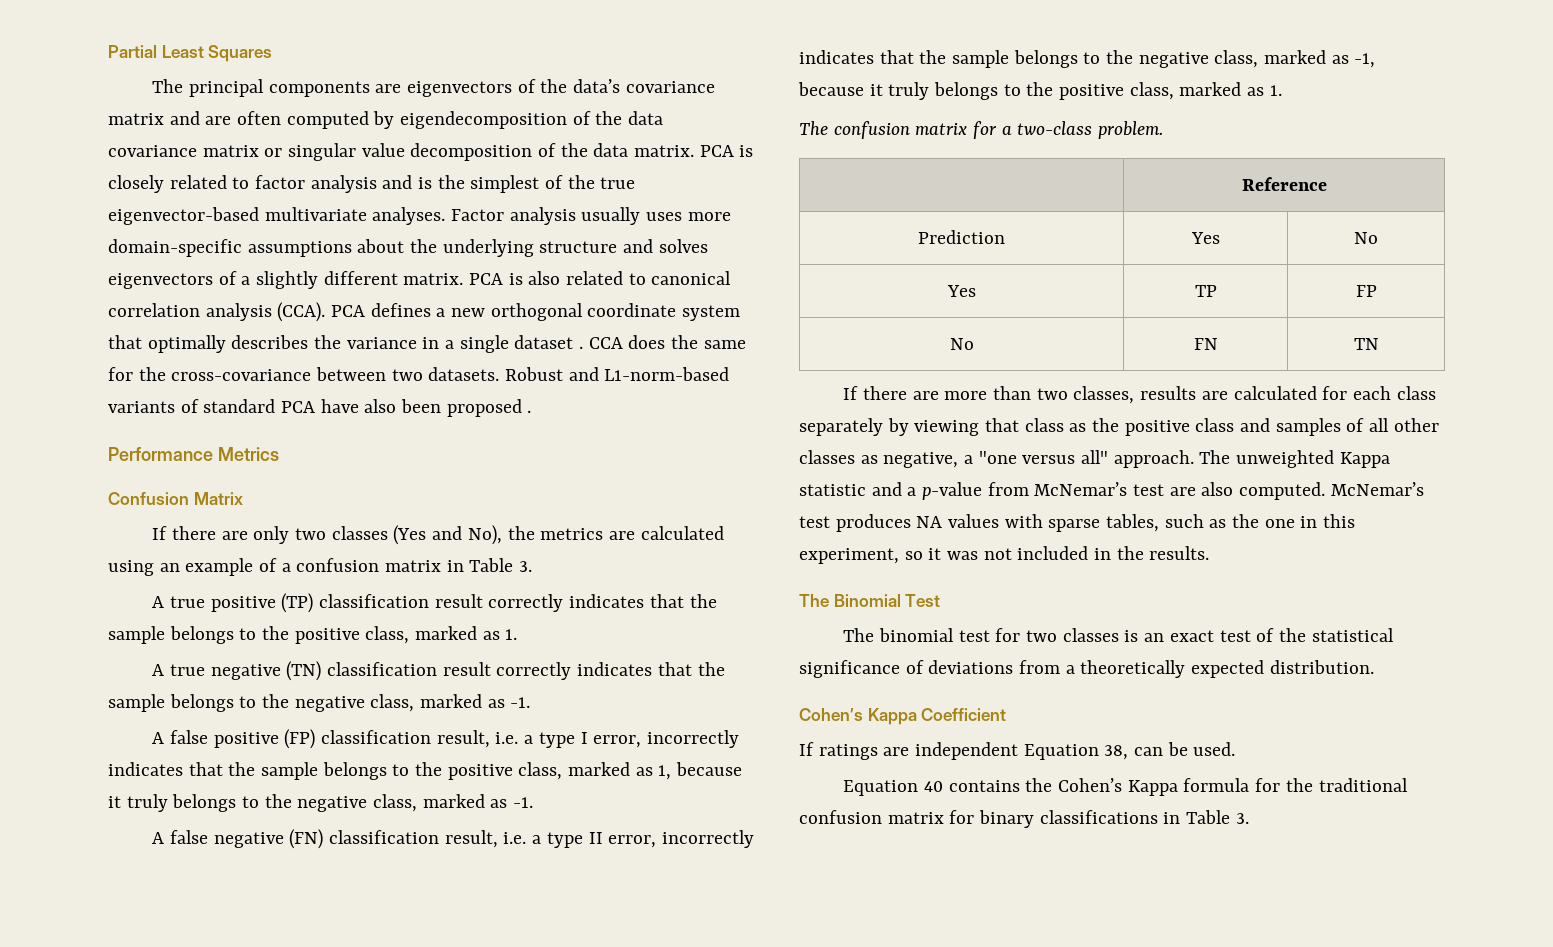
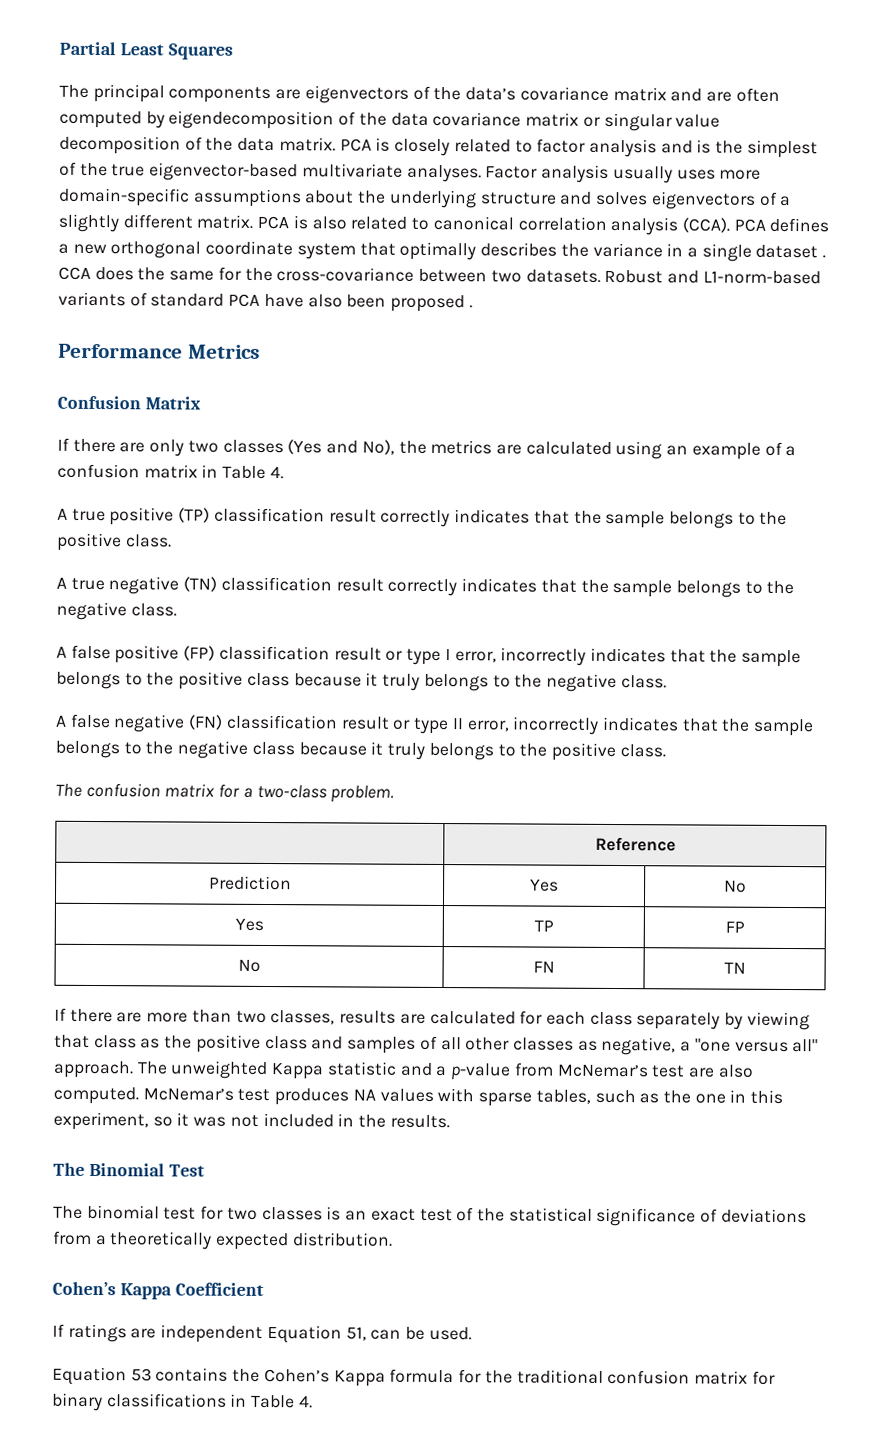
[519,561,533,572] 3. -> [269,466,284,480] 4.
[365,626,518,644] class, marked as 1. -> [125,534,172,548] class.
[370,694,531,712] class, marked as -1. -> [130,603,177,617] class.
[436,730,534,748] result, i.e. a -> [333,647,404,661] result or
[518,762,672,780] class, marked as 1, -> [246,672,290,687] class
[373,794,534,812] class, marked as -1. -> [620,675,667,689] class.
[444,830,542,848] result, i.e. a -> [340,716,412,730] result or
[1214,50,1376,68] class, marked as -1, -> [251,741,295,756] class
[1129,82,1282,100] class, marked as 1. -> [619,744,666,758] class.
[1104,745,1129,760] 38, -> [345,1326,367,1341] 51,
[924,781,944,792] 40 -> [130,1368,152,1382] 53
[1235,813,1249,824] 3. -> [298,1395,313,1409] 4.

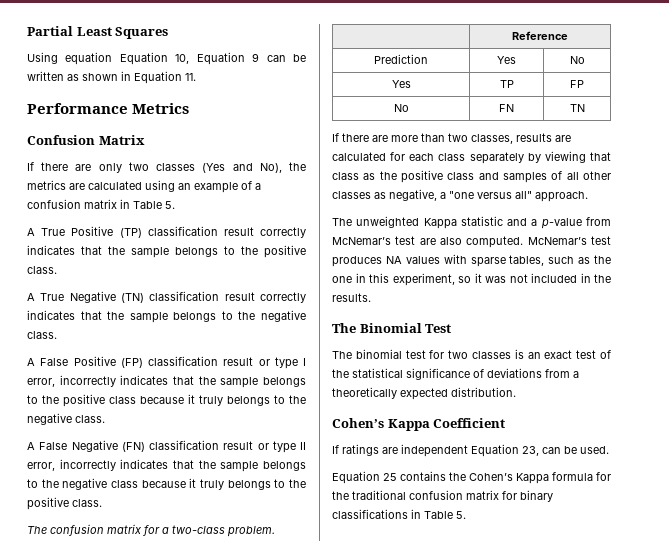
[59,83,780,104] [59,110,721,132] [59,135,818,159] [59,161,762,184] [58,187,792,210] [58,213,830,236] [58,240,827,262] [58,266,821,285] [58,291,473,313] The principal components are eigenvectors of the data’s covariance matrix and are often computed by eigendecomposition of the data covariance matrix or singular value decomposition of the data matrix. PCA is closely related to factor analysis and is the simplest of the true eigenvector-based multivariate analyses. Factor analysis usually uses more domain-specific assumptions about the underlying structure and solves eigenvectors of a slightly different matrix. PCA is also related to canonical correlation analysis (CCA). PCA defines a new orthogonal coordinate system that optimally describes the variance in a single dataset . CCA does the same for the cross-covariance between two datasets. Robust and L1-norm-based variants of standard PCA have also been proposed . -> [27,52,306,65] [27,71,196,84] Using equation Equation 10, Equation 9 can be written as shown in Equation 11.
[269,466,284,480] [57,507,175,526] 4. // A true positive -> [165,201,175,209] [27,226,114,236] 5. // A True Positive
[70,576,180,595] true negative -> [40,291,116,303] True Negative
[70,644,180,664] false positive -> [40,356,116,366] False Positive
[69,713,186,733] false negative -> [39,440,118,452] False Negative
(134, 1069) none -> (588, 196) //
[345,1326,367,1341] 51, -> [522,446,539,456] 23,
[130,1368,152,1382] 53 -> [383,473,397,481] 25
[298,1395,313,1409] 4. -> [456,511,466,519] 5.

